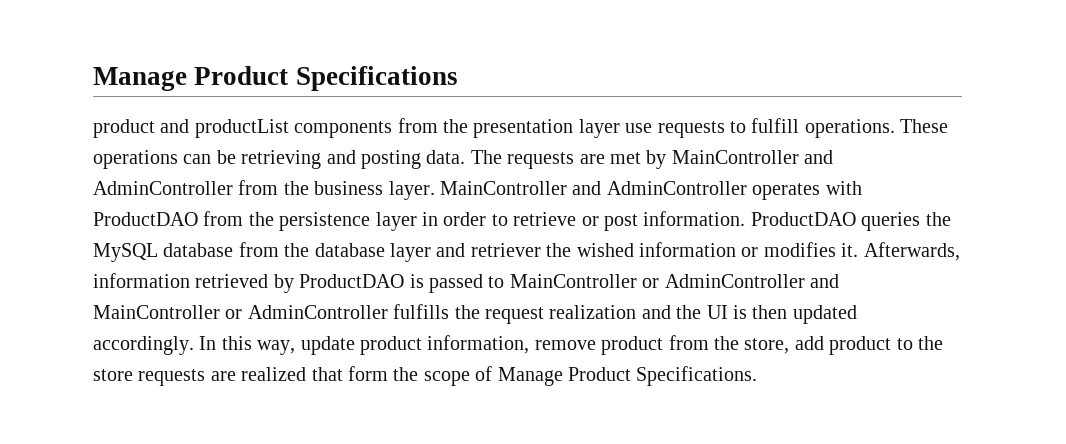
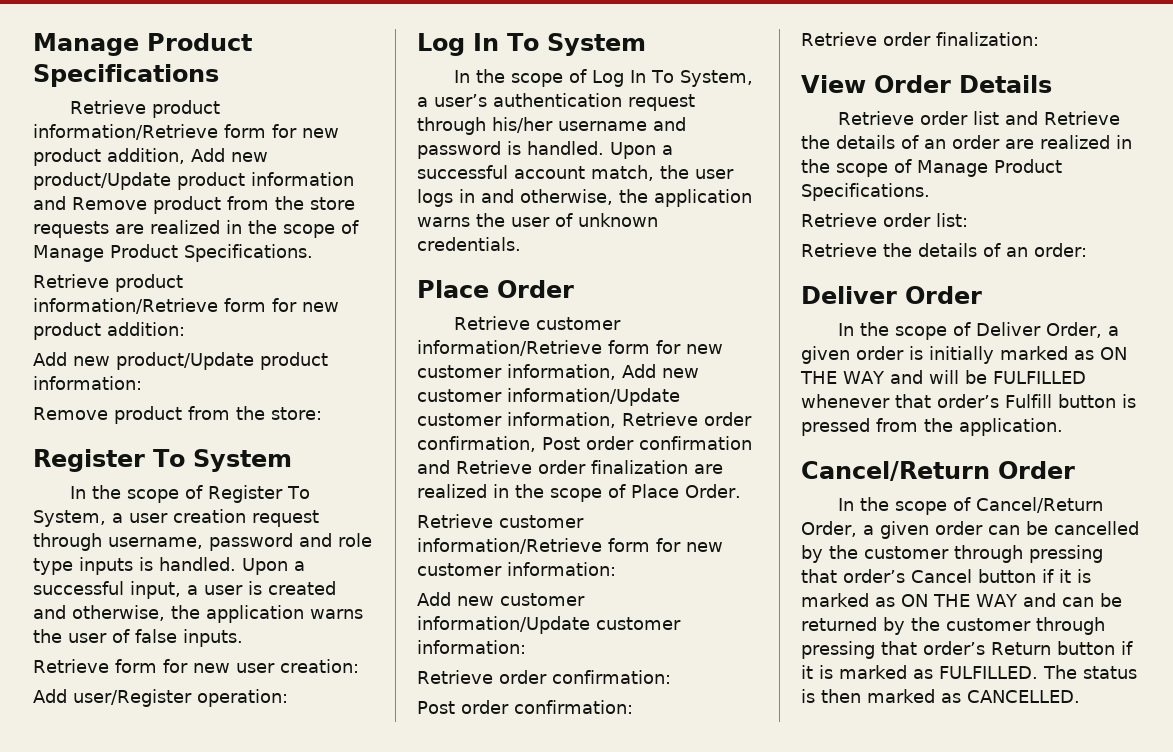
[93,118,949,138] [93,150,834,169] [93,180,862,200] [93,211,951,231] [93,242,960,262] [93,273,839,293] [93,304,857,324] [93,335,913,355] product and productList components from the presentation layer use requests to fulfill operations. These operations can be retrieving and posting data. The requests are met by MainController and AdminController from the business layer. MainController and AdminController operates with ProductDAO from the persistence layer in order to retrieve or post information. ProductDAO queries the MySQL database from the database layer and retriever the wished information or modifies it. Afterwards, information retrieved by ProductDAO is passed to MainController or AdminController and MainController or AdminController fulfills the request realization and the UI is then updated accordingly. In this way, update product information, remove product from the store, add product to -> [69,100,220,118] [33,124,339,140] [33,148,268,166] [33,172,354,190] [33,196,269,214] Retrieve product information/Retrieve form for new product addition, Add new product/Update product information and Remove product from
[311,366,758,386] that form the scope of Manage Product Specifications. -> [226,220,359,238] [33,244,313,262] [33,274,183,292] [33,298,339,314] [33,322,185,340] [33,352,328,370] [33,376,142,390] [33,406,322,424] [33,449,292,472] [69,485,310,503] [33,509,319,527] [33,533,372,551] [33,557,305,575] [33,581,336,599] [33,605,363,623] [33,629,243,647] [33,659,359,673] [33,689,288,707] [417,33,646,56] [453,69,753,87] [417,93,695,111] [417,117,686,135] [417,141,673,159] [417,165,734,181] [417,189,752,207] [417,213,658,227] [417,237,521,251] [417,280,574,298] [453,316,621,330] [417,340,723,356] [417,364,699,380] [417,388,680,406] [417,412,752,428] [417,436,752,452] [417,460,723,474] [417,484,741,502] [417,514,584,528] [417,538,723,554] [417,562,616,576] [417,592,585,606] [417,616,681,634] [417,640,526,654] [417,670,671,684] [417,700,633,714] [801,32,1039,46] [801,75,1052,93] [837,111,1120,125] [801,135,1132,149] [801,159,1062,177] [801,183,930,201] [801,213,968,227] [801,243,1087,257] [801,286,982,304] [837,322,1119,340] [801,346,1127,364] [800,370,1086,384] [801,394,1136,408] [801,418,1063,436] [801,461,1075,481] [837,497,1103,515] [801,521,1139,539] [801,545,1103,563] [801,569,1091,583] [801,593,1122,607] [801,617,1105,635] [801,641,1133,659] [801,665,1137,679] [801,689,1080,703] in the scope of Manage Product Specifications. // Retrieve product information/Retrieve form for new product addition: // Add new product/Update product information: // Remove product from the store: // Register To System // In the scope of Register To System, a user creation request through username, password and role type inputs is handled. Upon a successful input, a user is created and otherwise, the application warns the user of false inputs. // Retrieve form for new user creation: // Add user/Register operation: // Log In To System // In the scope of Log In To System, a user’s authentication request through his/her username and password is handled. Upon a successful account match, the user logs in and otherwise, the application warns the user of unknown credentials. // Place Order // Retrieve customer information/Retrieve form for new customer information, Add new customer information/Update customer information, Retrieve order confirmation, Post order confirmation and Retrieve order finalization are realized in the scope of Place Order. // Retrieve customer information/Retrieve form for new customer information: // Add new customer information/Update customer information: // Retrieve order confirmation: // Post order confirmation: // Retrieve order finalization: // View Order Details // Retrieve order list and Retrieve the details of an order are realized in the scope of Manage Product Specifications. // Retrieve order list: // Retrieve the details of an order: // Deliver Order // In the scope of Deliver Order, a given order is initially marked as ON THE WAY and will be FULFILLED whenever that order’s Fulfill button is pressed from the application. // Cancel/Return Order // In the scope of Cancel/Return Order, a given order can be cancelled by the customer through pressing that order’s Cancel button if it is marked as ON THE WAY and can be returned by the customer through pressing that order’s Return button if it is marked as FULFILLED. The status is then marked as CANCELLED.

